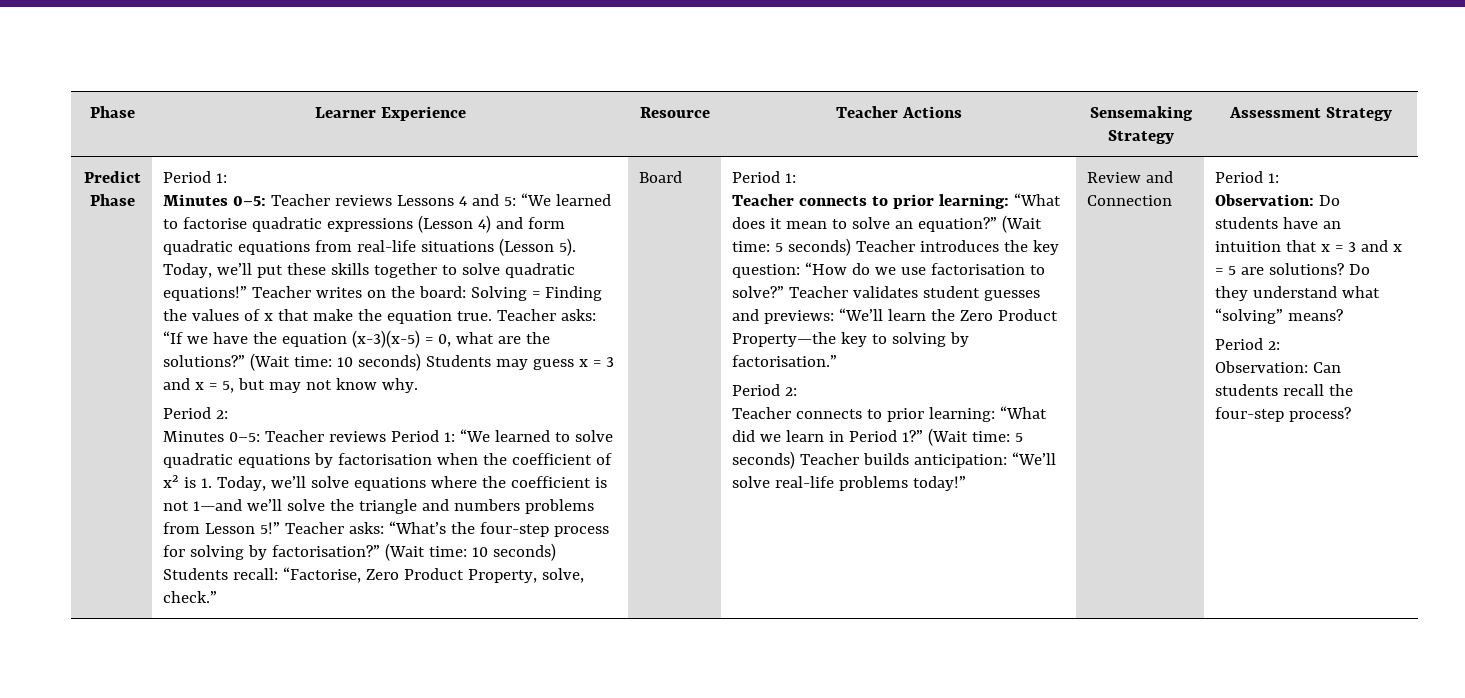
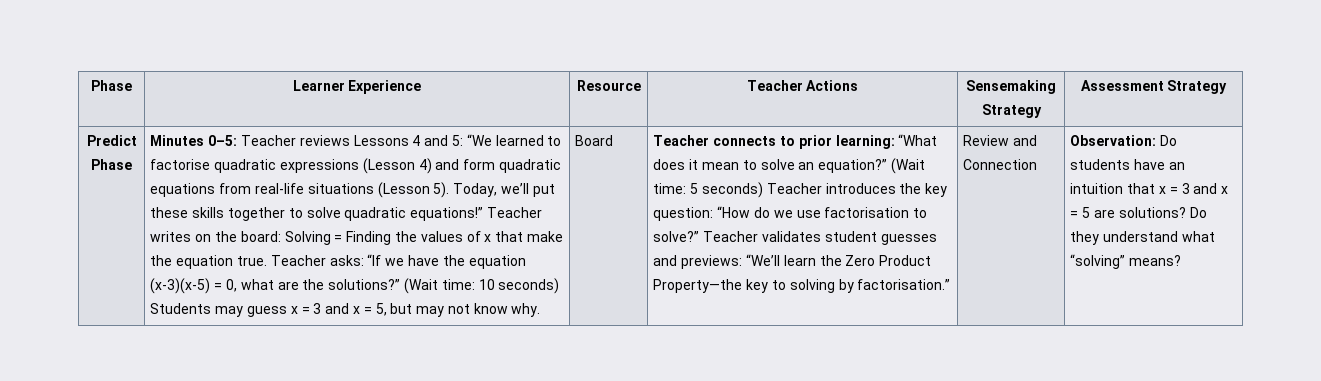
[162,171,227,183] Period 1: // -> (132, 164) none
[162,407,228,419] [162,429,613,442] [162,453,612,468] [162,475,607,491] [162,499,594,514] [162,521,609,537] [162,543,556,561] [162,567,584,583] [162,591,217,603] // Period 2: // Minutes 0–5: Teacher reviews Period 1: “We learned to solve quadratic equations by factorisation when the coefficient of x² is 1. Today, we’ll solve equations where the coefficient is not 1—and we’ll solve the triangle and numbers problems from Lesson 5!” Teacher asks: “What’s the four-step process for solving by factorisation?” (Wait time: 10 seconds) Students recall: “Factorise, Zero Product Property, solve, check.” -> (541, 310) none
[731,171,796,183] Period 1: // -> (614, 140) none
[731,384,797,396] [731,406,1047,422] [731,428,1023,446] [731,451,1056,469] [731,476,966,491] // Period 2: // Teacher connects to prior learning: “What did we learn in Period 1?” (Wait time: 5 seconds) Teacher builds anticipation: “We’ll solve real-life problems today!” -> (951, 284) none
[1214,171,1279,183] Period 1: // -> (1038, 164) none
[1214,338,1280,350] [1214,361,1341,373] [1214,384,1353,396] [1214,407,1351,422] // Period 2: // Observation: Can students recall the four-step process? -> (1182, 260) none

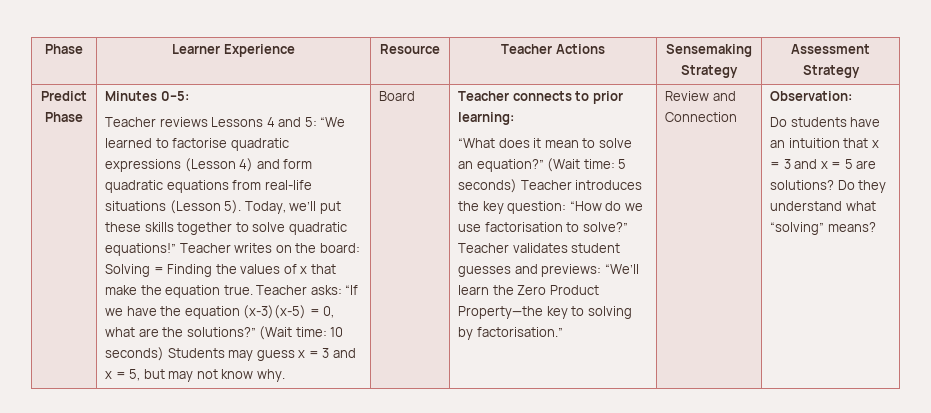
(238, 140) none -> (189, 96) //
(895, 142) none -> (515, 118) //
(1157, 140) none -> (853, 96) //

